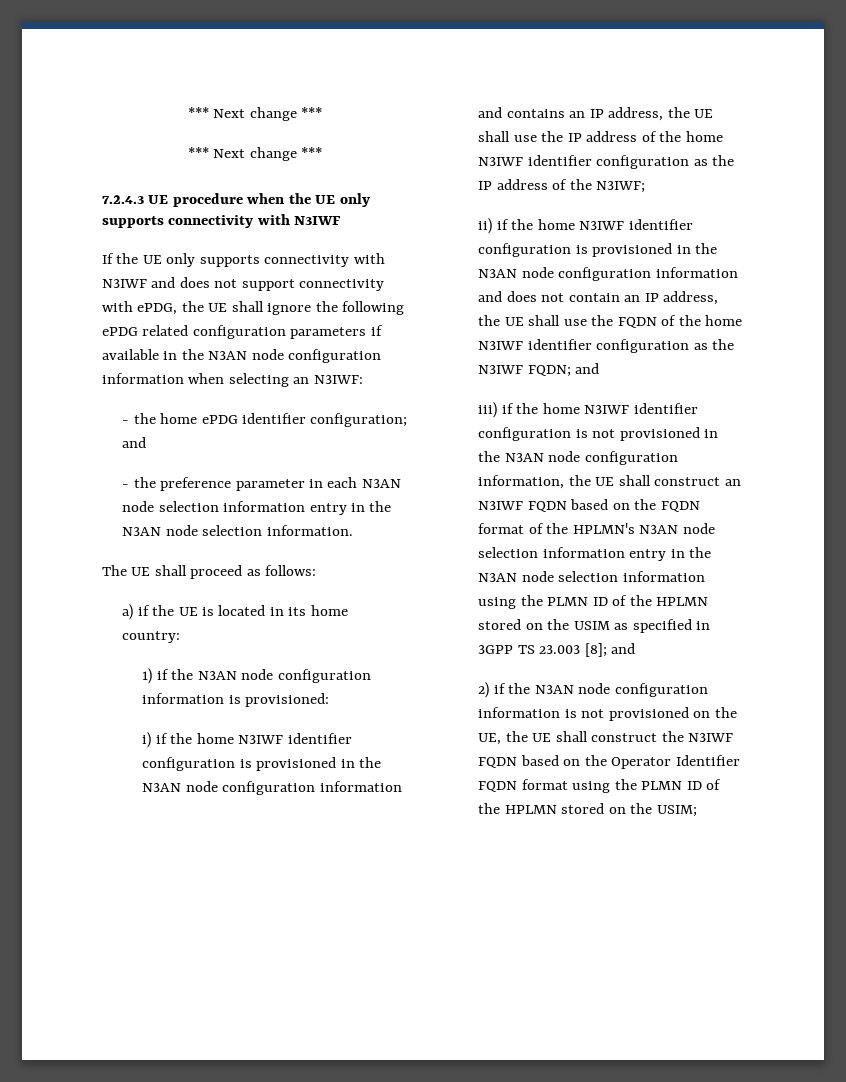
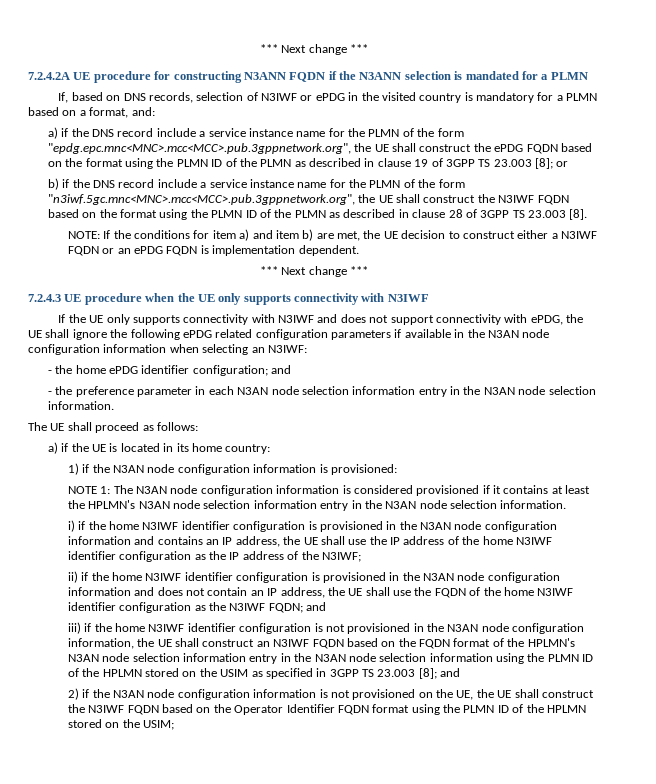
[187,107,323,121] *** Next change *** -> [259,44,369,55] [28,71,588,83] [58,92,598,103] [28,107,155,118] [47,127,464,139] [47,143,592,154] [47,158,569,169] [47,178,465,190] [47,194,569,205] [47,209,588,220] [67,229,598,241] [67,245,359,256] *** Next change *** // 7.2.4.2A UE procedure for constructing N3ANN FQDN if the N3ANN selection is mandated for a PLMN // If, based on DNS records, selection of N3IWF or ePDG in the visited country is mandatory for a PLMN based on a format, and: // a) if the DNS record include a service instance name for the PLMN of the form "epdg.epc.mnc<MNC>.mcc<MCC>.pub.3gppnetwork.org", the UE shall construct the ePDG FQDN based on the format using the PLMN ID of the PLMN as described in clause 19 of 3GPP TS 23.003 [8]; or // b) if the DNS record include a service instance name for the PLMN of the form "n3iwf.5gc.mnc<MNC>.mcc<MCC>.pub.3gppnetwork.org", the UE shall construct the N3IWF FQDN based on the format using the PLMN ID of the PLMN as described in clause 28 of 3GPP TS 23.003 [8]. // NOTE: If the conditions for item a) and item b) are met, the UE decision to construct either a N3IWF FQDN or an ePDG FQDN is implementation dependent.
(330, 700) none -> [67,485,591,496] [67,500,567,511] // NOTE 1: The N3AN node configuration information is considered provisioned if it contains at least the HPLMN's N3AN node selection information entry in the N3AN node selection information.

